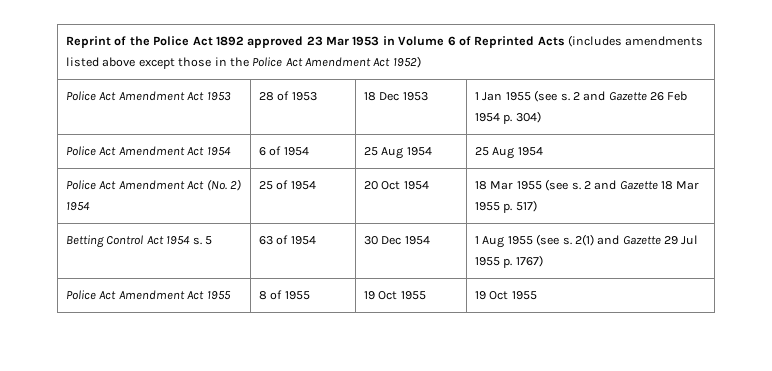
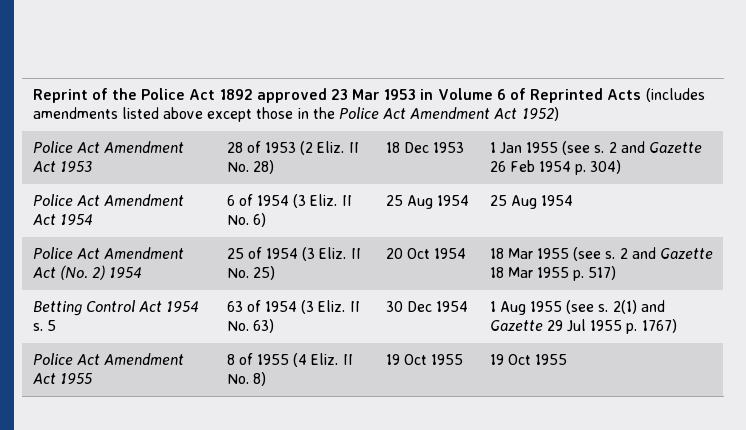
(317, 96) none -> [300,141,359,155] [226,160,274,174] (2 Eliz. II No. 28)
(309, 151) none -> [293,194,352,208] [226,213,266,227] (3 Eliz. II No. 6)
(316, 185) none -> [302,247,361,261] [226,266,275,280] (3 Eliz. II No. 25)
(316, 240) none -> [301,300,360,314] [226,319,274,333] (3 Eliz. II No. 63)
(310, 295) none -> [293,353,353,367] [226,372,266,386] (4 Eliz. II No. 8)

